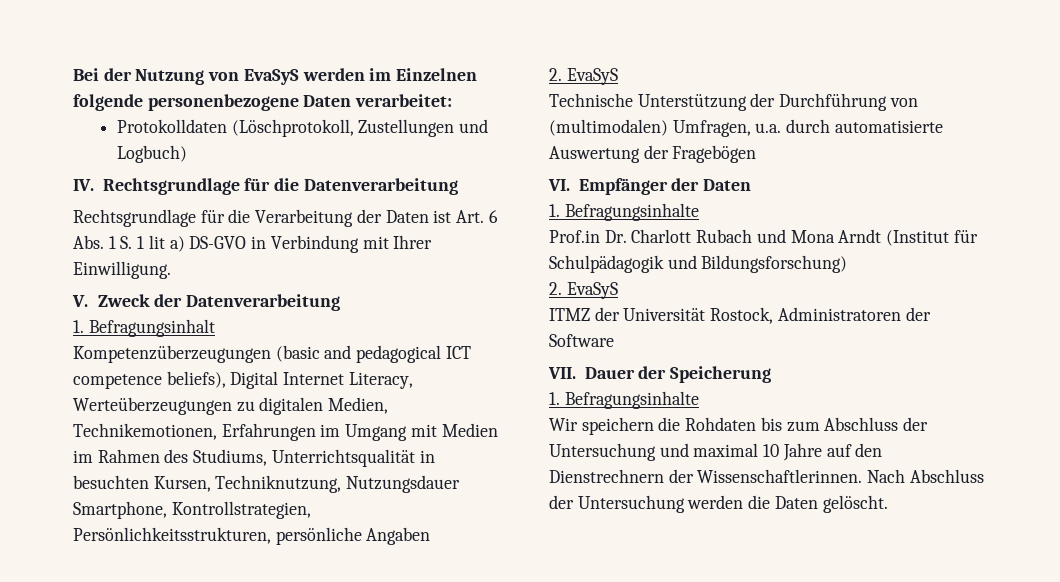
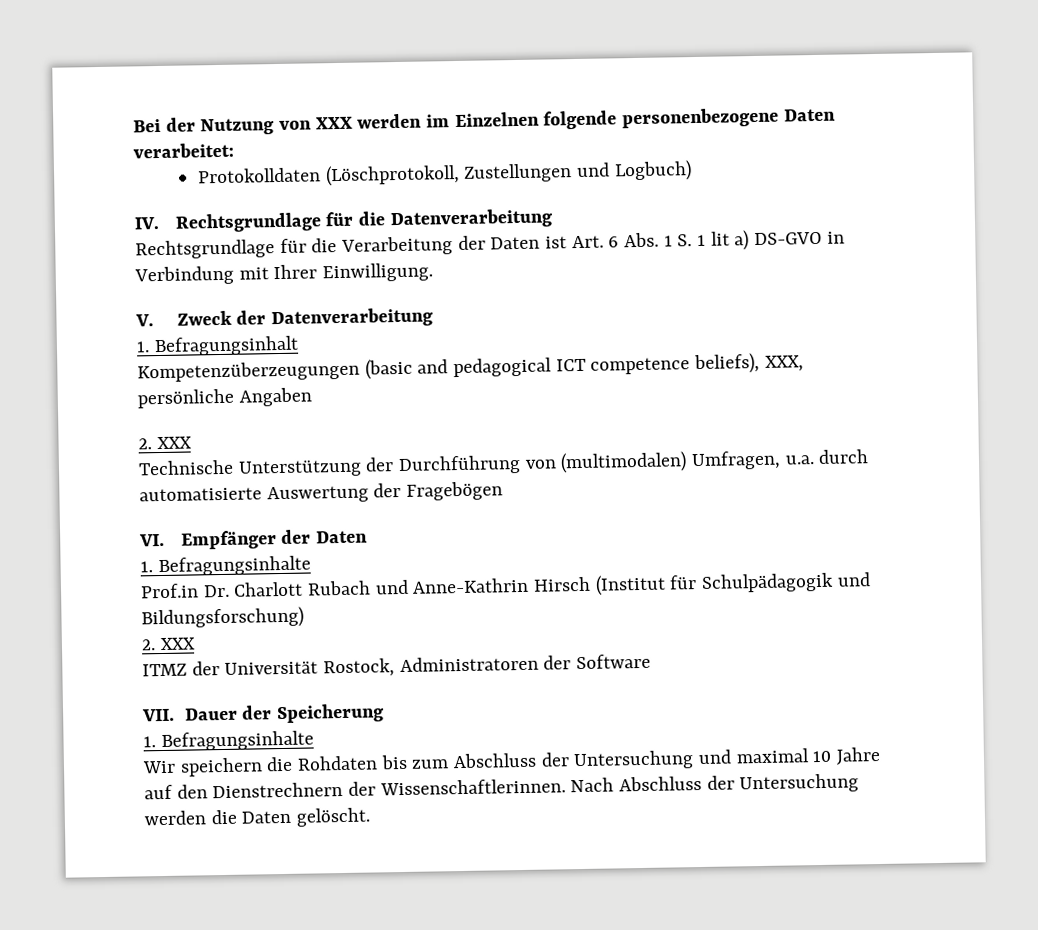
[243,69,299,85] EvaSyS -> [314,116,353,130] XXX
[230,371,413,389] [73,397,389,415] [73,423,498,441] [73,449,435,467] [73,475,461,493] [73,501,311,519] [73,527,271,544] Digital Internet Literacy, Werteüberzeugungen zu digitalen Medien, Technikemotionen, Erfahrungen im Umgang mit Medien im Rahmen des Studiums, Unterrichtsqualität in besuchten Kursen, Techniknutzung, Nutzungsdauer Smartphone, Kontrollstrategien, Persönlichkeitsstrukturen, -> [764,355,804,372] XXX,
[566,68,618,85] EvaSyS -> [156,436,192,450] XXX
[790,229,882,243] Mona Arndt -> [412,576,592,594] Anne-Kathrin Hirsch
[566,282,618,299] EvaSyS -> [159,637,196,651] XXX

